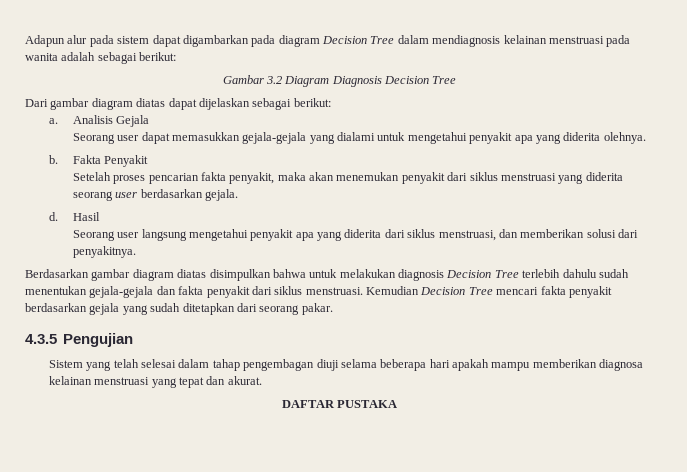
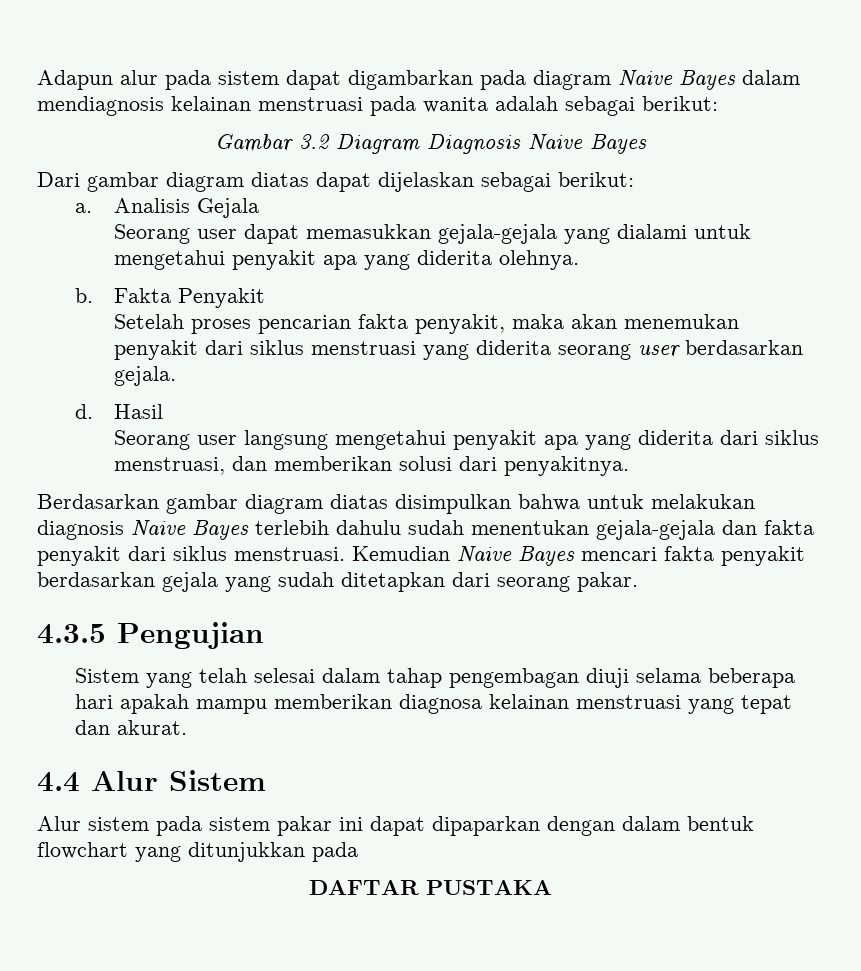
[322,36,395,44] Decision Tree -> [618,70,736,90] Naive Bayes
[384,76,457,84] Decision Tree -> [528,134,647,154] Naive Bayes
[446,270,519,278] Decision Tree -> [131,520,249,540] Naive Bayes
[420,287,493,295] Decision Tree -> [457,546,575,566] Naive Bayes
(262, 380) none -> [37,770,266,792] [37,816,754,836] [37,842,358,862] // 4.4 Alur Sistem // Alur sistem pada sistem pakar ini dapat dipaparkan dengan dalam bentuk flowchart yang ditunjukkan pada

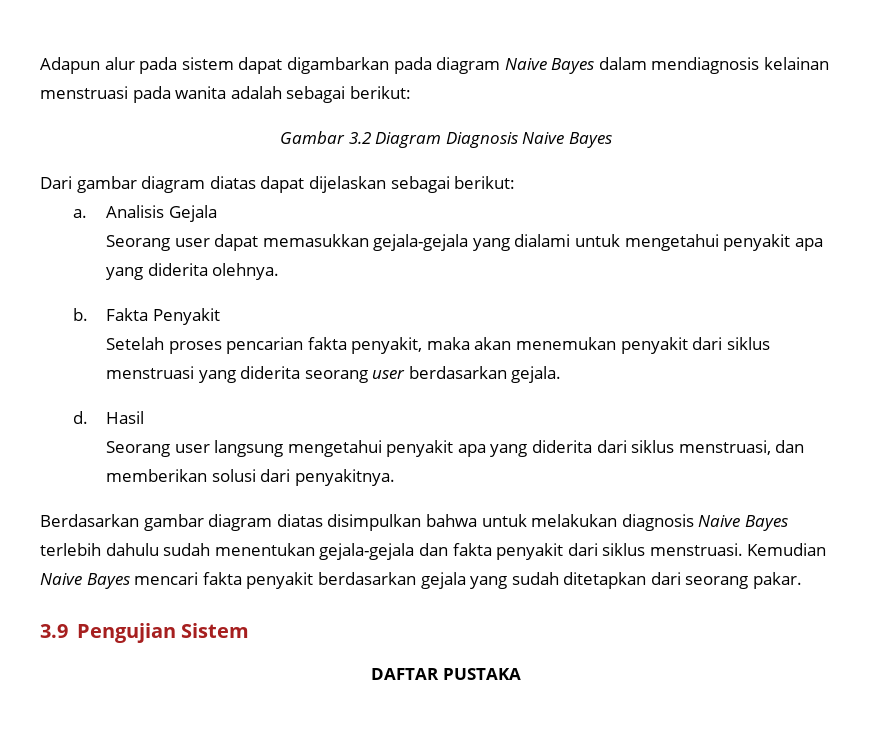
[37,624,106,644] 4.3.5 -> [40,624,68,638] 3.9
[75,668,796,688] [75,694,793,714] [75,720,188,735] [37,770,266,792] [37,816,754,836] [37,842,358,862] // Sistem yang telah selesai dalam tahap pengembagan diuji selama beberapa hari apakah mampu memberikan diagnosa kelainan menstruasi yang tepat dan akurat. // 4.4 Alur Sistem // Alur sistem pada sistem pakar ini dapat dipaparkan dengan dalam bentuk flowchart yang ditunjukkan pada -> [180,623,249,638] Sistem

